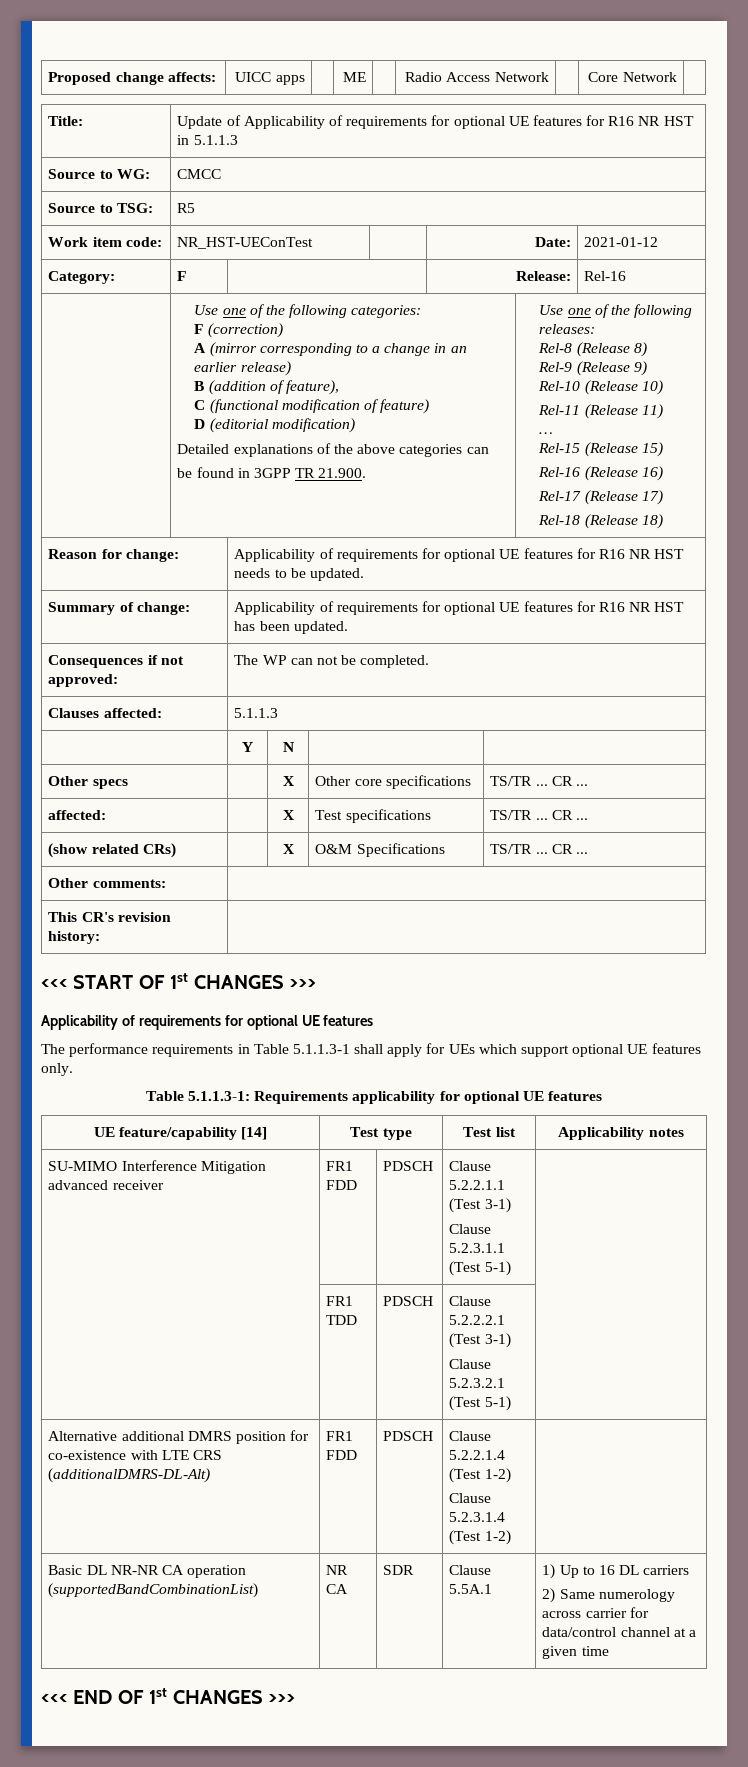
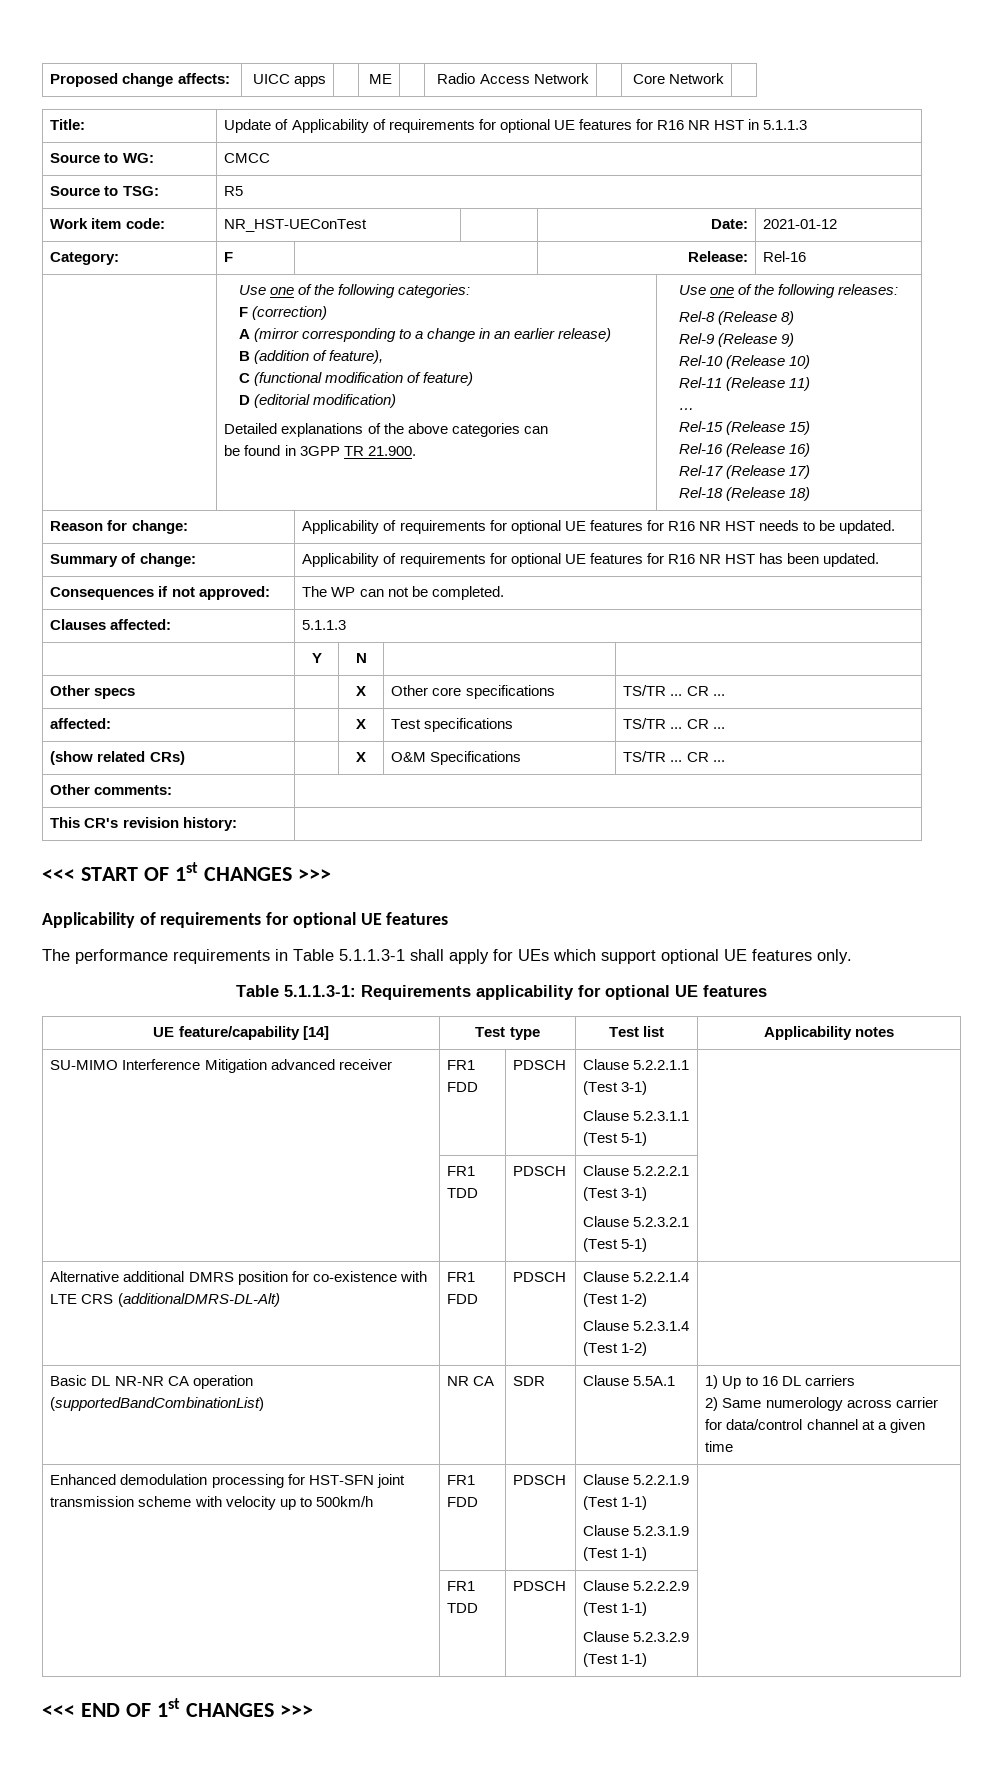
(609, 1651) none -> [50,1474,405,1488] [50,1496,373,1510] [447,1475,476,1485] [447,1497,479,1507] [513,1475,567,1485] [583,1474,690,1485] [583,1496,648,1510] [583,1525,690,1536] [583,1547,648,1561] [447,1581,476,1591] [447,1603,479,1613] [513,1581,567,1591] [583,1580,690,1591] [583,1602,648,1616] [583,1631,690,1642] [583,1653,648,1667] // Enhanced demodulation processing for HST-SFN joint transmission scheme with velocity up to 500km/h | FR1 FDD | PDSCH | Clause 5.2.2.1.9 (Test 1-1) // Clause 5.2.3.1.9 (Test 1-1) | // | FR1 TDD | PDSCH | Clause 5.2.2.2.9 (Test 1-1) // Clause 5.2.3.2.9 (Test 1-1) |

